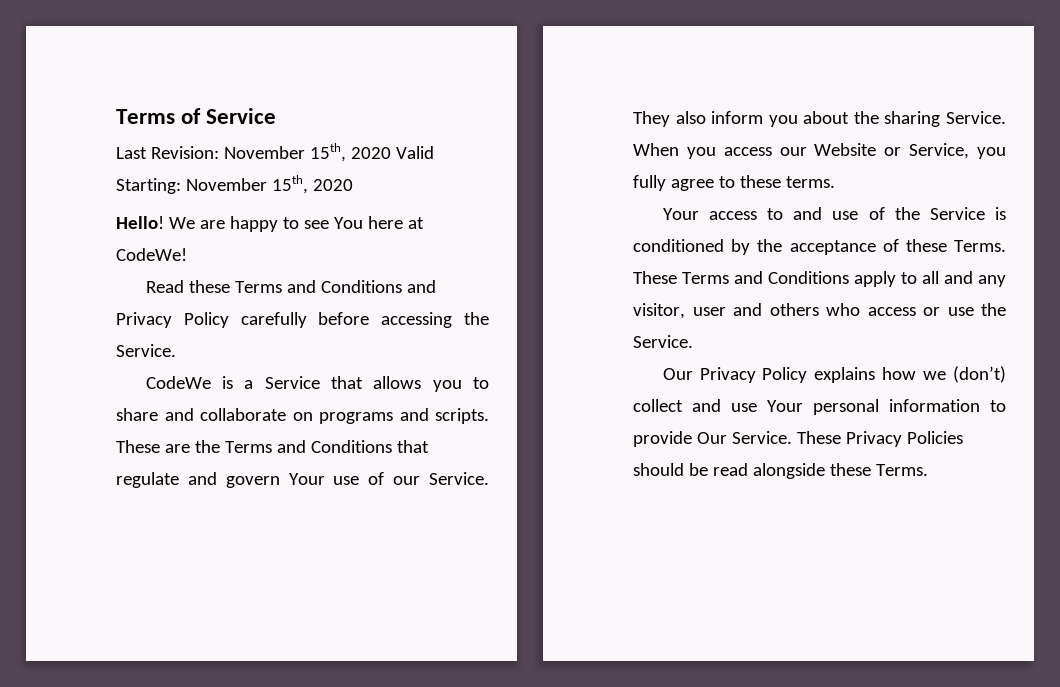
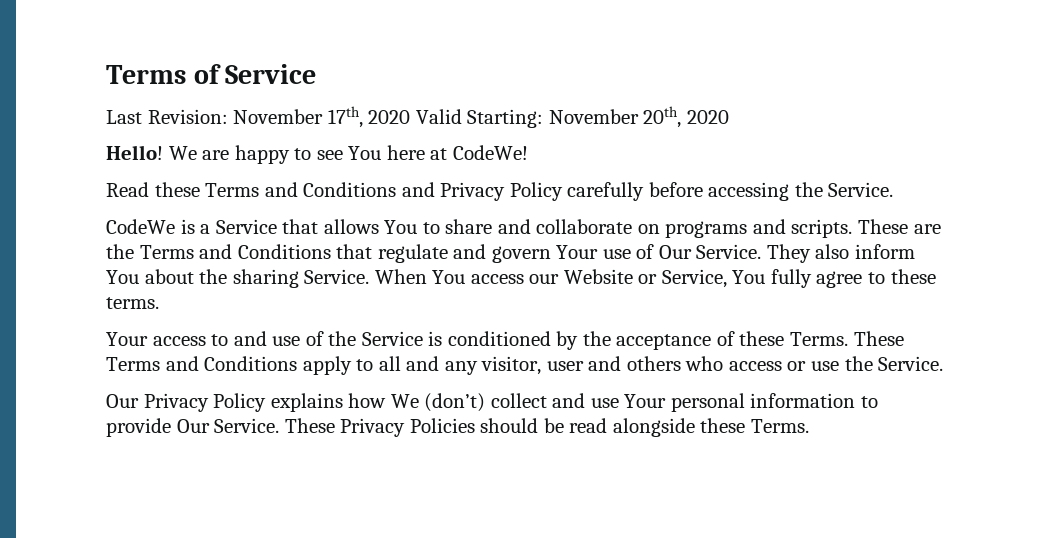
[309,143,346,162] 15th, -> [327,106,363,128] 17th,
[271,175,308,194] 15th, -> [643,106,682,128] 20th,
[432,380,462,392] you -> [384,220,418,234] You
[393,476,421,485] our -> [658,245,692,259] Our
[768,115,798,127] you -> [106,270,139,284] You
[686,147,716,159] you -> [432,270,466,284] You
[977,147,1006,159] you -> [732,270,766,284] You
[923,371,947,380] we -> [390,394,419,408] We

